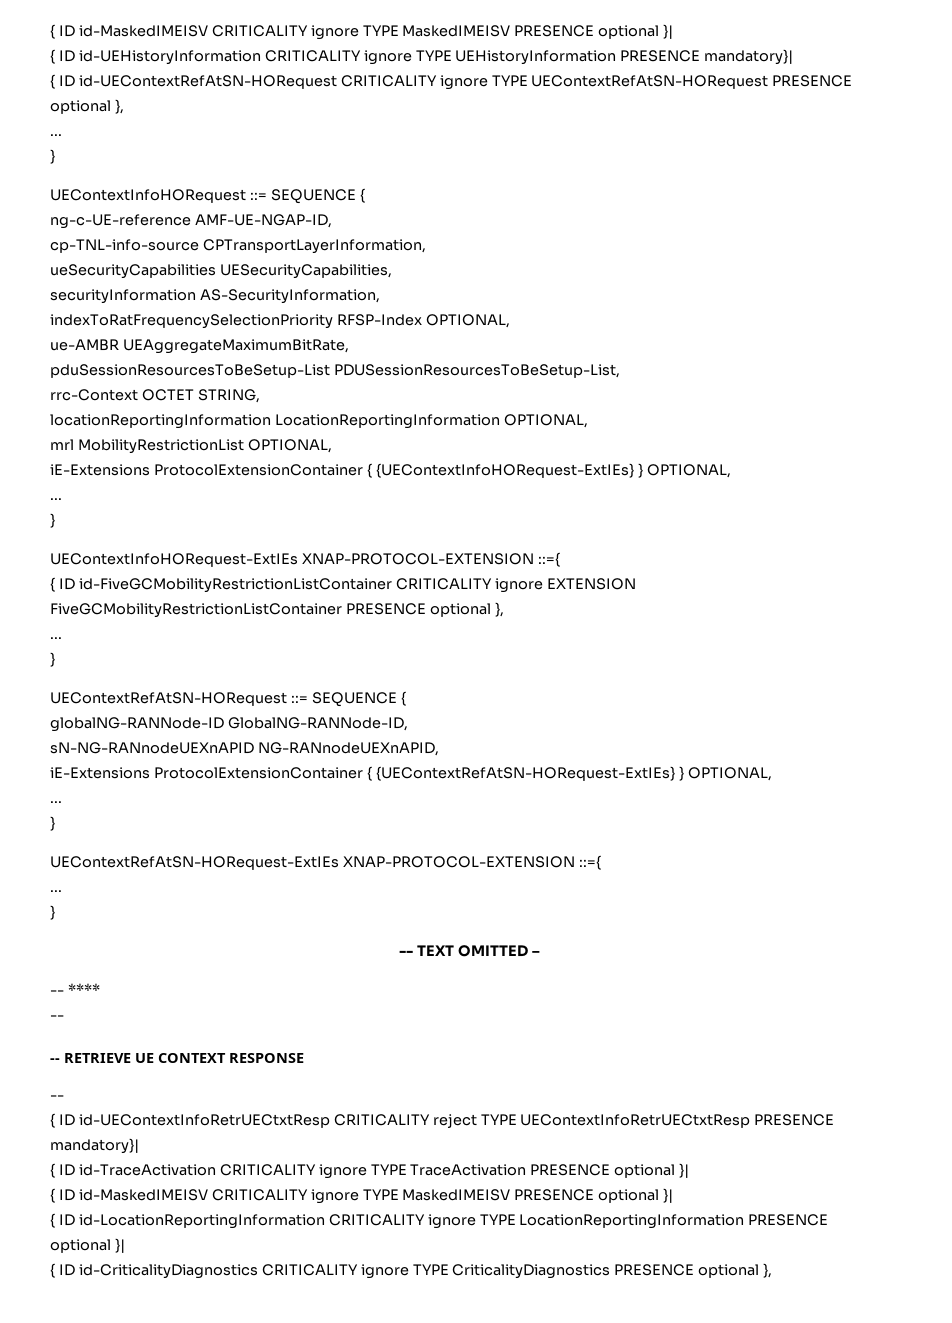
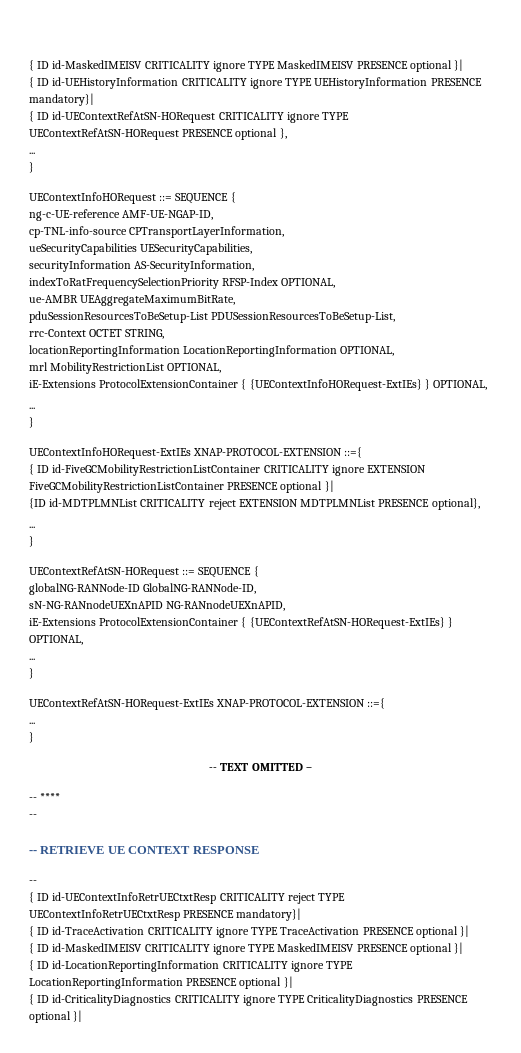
[494,602,504,617] }, -> [324,480,334,492] [29,498,480,510] }| // {ID id-MDTPLMNList CRITICALITY reject EXTENSION MDTPLMNList PRESENCE optional},
[763,1263,773,1278] }, -> [73,1010,83,1022] }|

